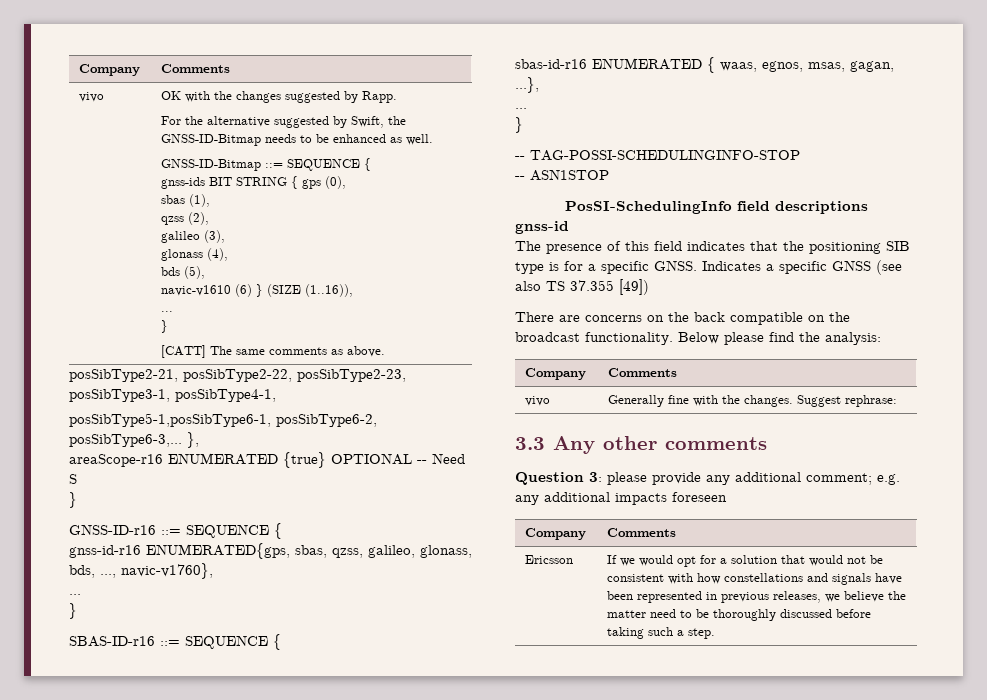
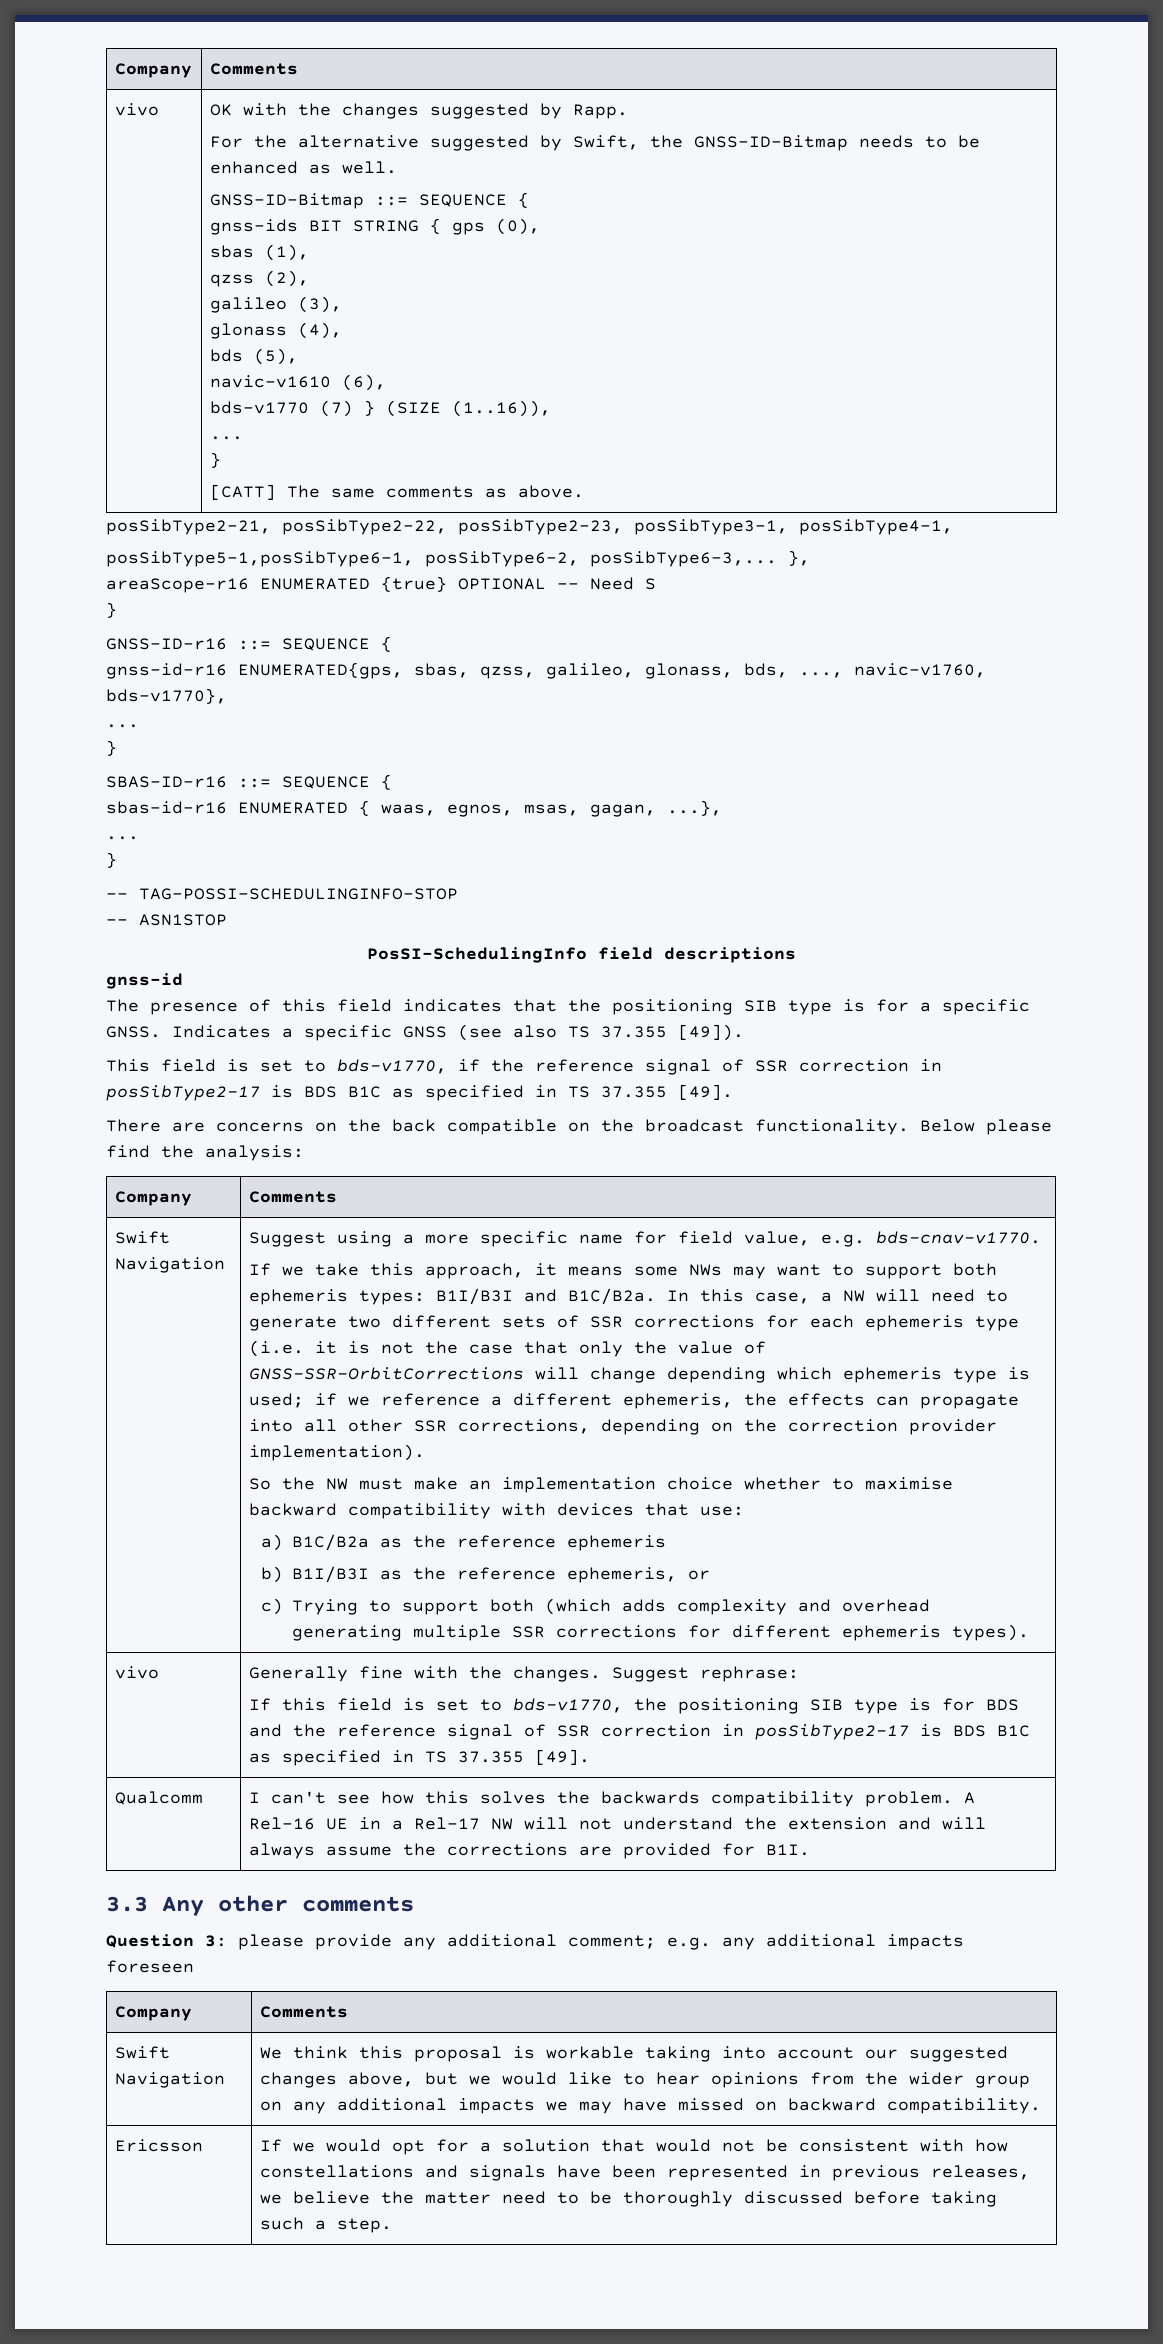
[235,284,253,297] (6) -> [341,374,386,391] [209,400,353,417] (6), // bds-v1770 (7)
[121,563,213,579] navic-v1760}, -> [854,663,986,678] [106,688,227,704] navic-v1760, bds-v1770},
[619,279,649,295] [49]) -> [678,1024,744,1041] [106,1059,942,1075] [106,1084,733,1101] [49]). // This field is set to bds-v1770, if the reference signal of SSR correction in posSibType2-17 is BDS B1C as specified in TS 37.355 [49].
(678, 372) none -> [114,1231,170,1244] [114,1257,225,1273] [248,1231,1041,1247] [248,1263,997,1279] [248,1288,1008,1305] [248,1315,1019,1331] [248,1340,766,1357] [248,1367,1030,1383] [248,1393,1019,1409] [248,1419,997,1435] [248,1444,425,1461] [248,1477,953,1493] [248,1503,744,1519] [261,1534,667,1551] [261,1566,711,1583] [261,1598,931,1615] [292,1624,1030,1641] // Swift Navigation | Suggest using a more specific name for field value, e.g. bds-cnav-v1770. // If we take this approach, it means some NWs may want to support both ephemeris types: B1I/B3I and B1C/B2a. In this case, a NW will need to generate two different sets of SSR corrections for each ephemeris type (i.e. it is not the case that only the value of GNSS-SSR-OrbitCorrections will change depending which ephemeris type is used; if we reference a different ephemeris, the effects can propagate into all other SSR corrections, depending on the correction provider implementation). // So the NW must make an implementation choice whether to maximise backward compatibility with devices that use: // a) B1C/B2a as the reference ephemeris // b) B1I/B3I as the reference ephemeris, or // c) Trying to support both (which adds complexity and overhead generating multiple SSR corrections for different ephemeris types).
(898, 401) none -> [248,1698,1019,1714] [248,1724,1030,1740] [248,1749,590,1766] [114,1791,203,1805] [248,1791,975,1807] [248,1817,986,1830] [248,1843,810,1859] // If this field is set to bds-v1770, the positioning SIB type is for BDS and the reference signal of SSR correction in posSibType2-17 is BDS B1C as specified in TS 37.355 [49]. // Qualcomm | I can't see how this solves the backwards compatibility problem. A Rel-16 UE in a Rel-17 NW will not understand the extension and will always assume the corrections are provided for B1I.
(677, 532) none -> [114,2046,170,2059] [114,2072,225,2088] [259,2046,1008,2062] [259,2072,1030,2088] [259,2098,1041,2114] // Swift Navigation | We think this proposal is workable taking into account our suggested changes above, but we would like to hear opinions from the wider group on any additional impacts we may have missed on backward compatibility.

